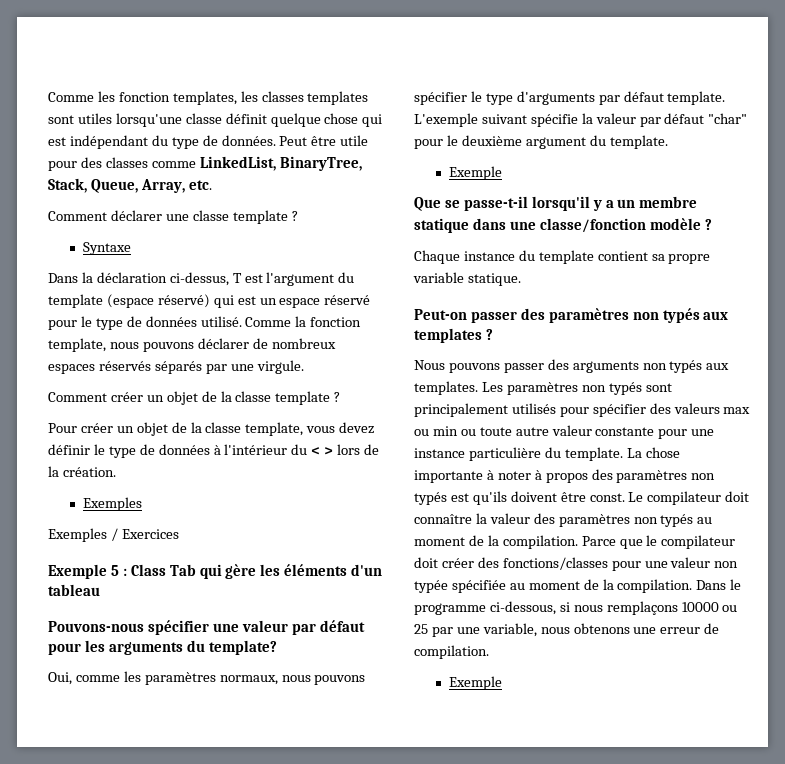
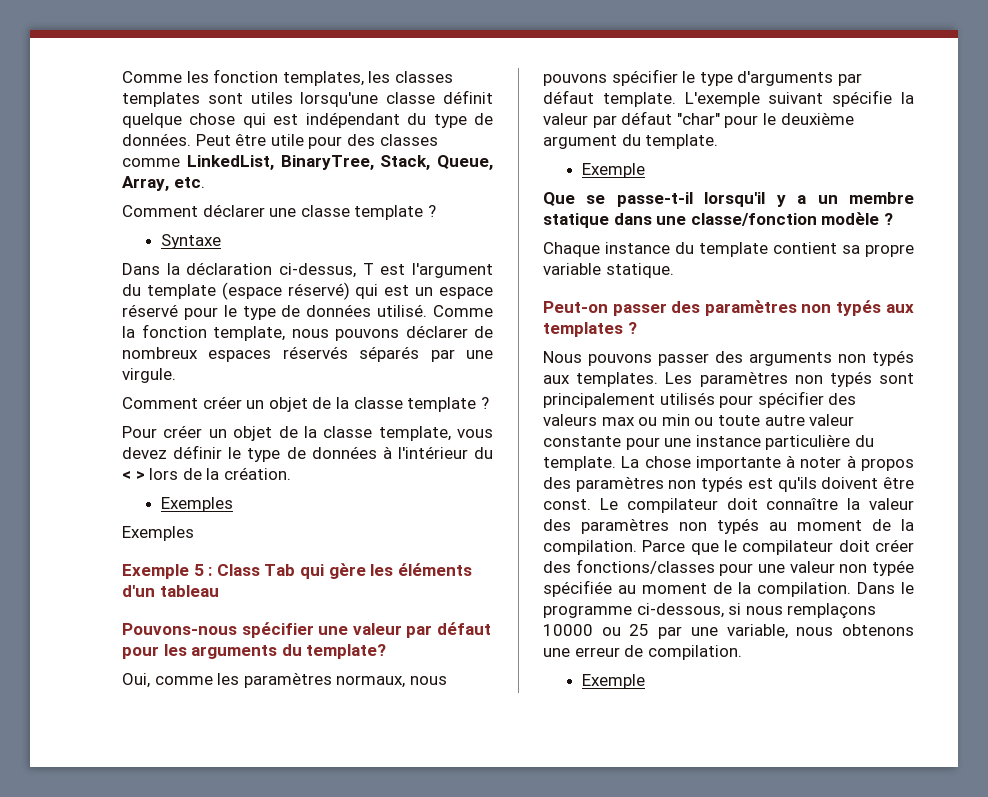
[110,528,179,541] / Exercices -> (194, 533) none

